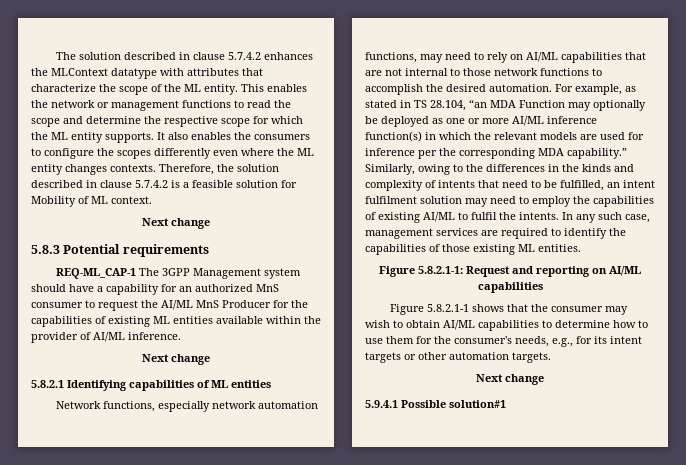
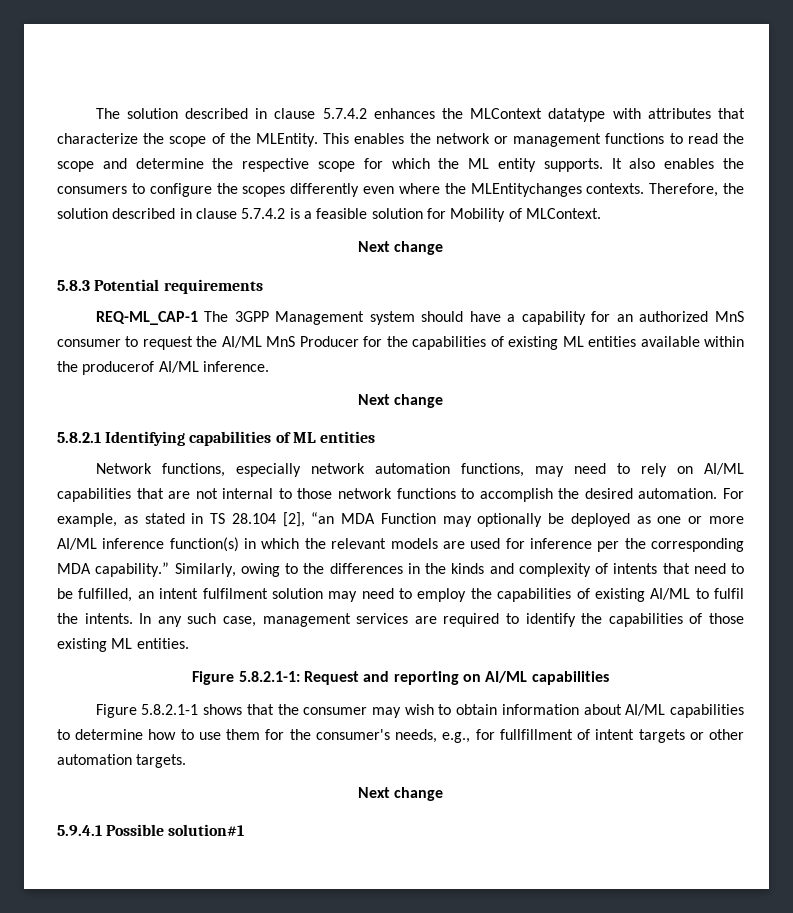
[184,84,238,95] ML entity. -> [256,133,318,147] MLEntity.
[297,148,314,156] [31,164,107,175] ML entity changes -> [470,183,582,197] MLEntitychanges
[91,196,152,204] ML context. -> [525,208,601,219] MLContext.
[31,332,91,343] provider of -> [82,361,155,375] producerof
[430,100,466,111] 28.104, -> [231,512,305,527] 28.104 [2],
(440, 324) none -> [501,704,622,715] information about
[594,336,607,344] its -> [499,729,591,740] fullfillment of

